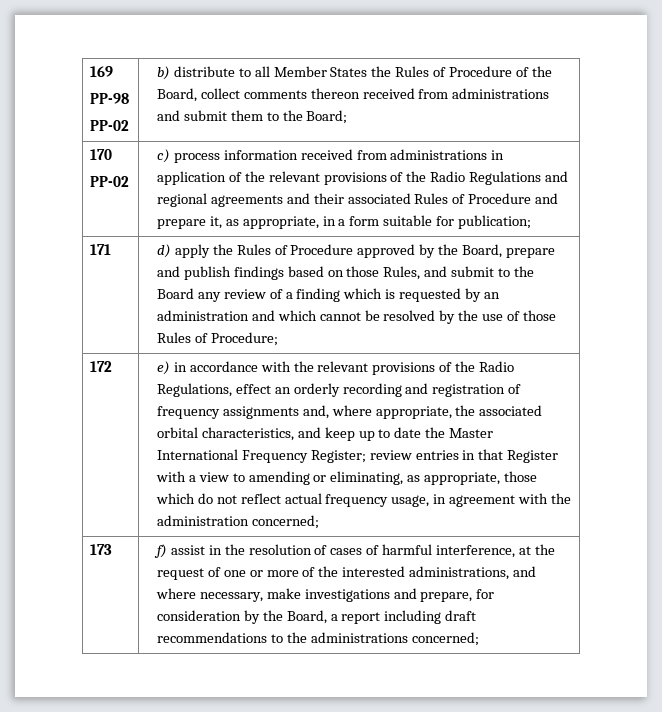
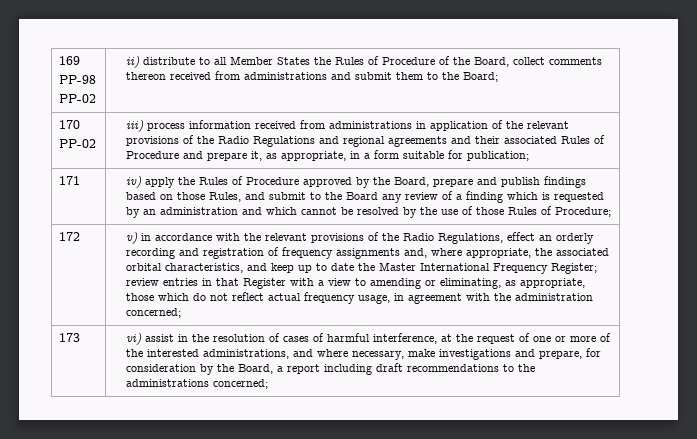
[156,66,170,80] b) -> [126,56,141,68] ii)
[156,149,170,163] c) -> [126,120,145,132] iii)
[156,244,171,258] d) -> [126,176,143,188] iv)
[156,361,170,375] e) -> [126,232,139,244] v)
[153,544,167,558] f) -> [126,333,143,345] vi)

